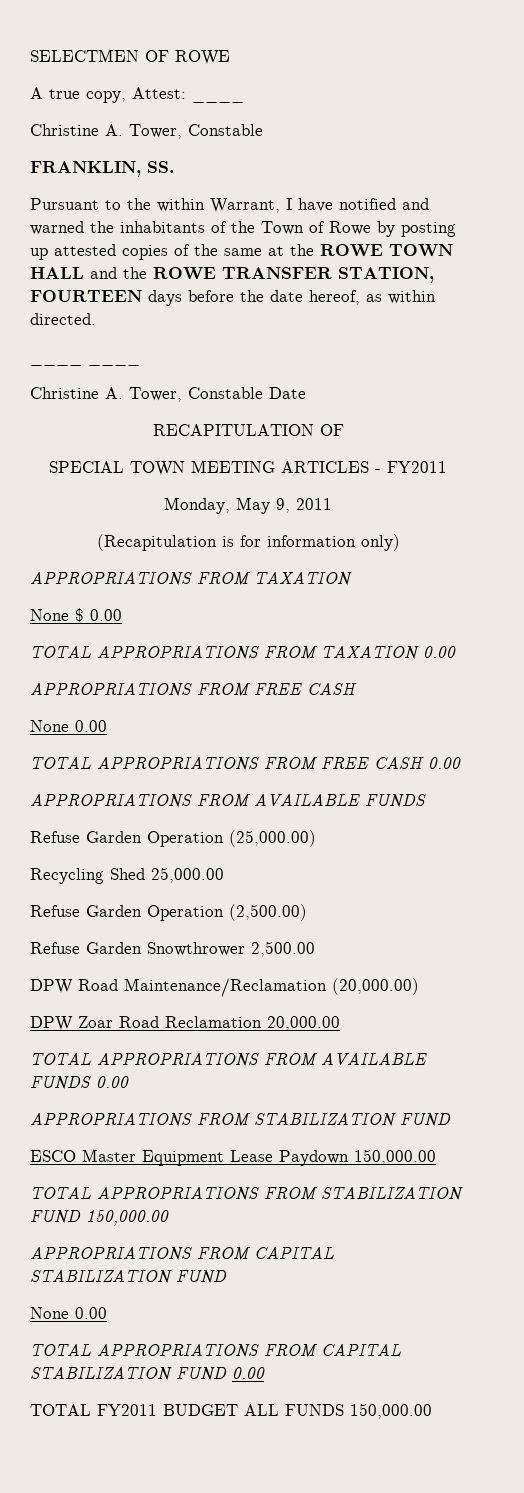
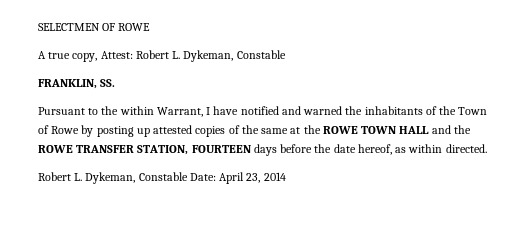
[192,99,244,103] [30,124,182,139] ____ // Christine A. Tower, -> [135,50,234,62] Robert L. Dykeman,
[30,362,140,366] [30,387,306,402] [152,424,344,436] [49,460,447,476] [164,497,332,514] [96,534,400,551] [30,572,352,586] [30,608,122,622] [30,646,456,660] [30,683,357,697] [30,720,107,732] [30,757,461,771] [30,794,426,808] [30,830,316,847] [30,867,224,884] [30,904,307,921] [30,941,315,957] [30,978,419,997] [30,1016,340,1031] [30,1053,427,1067] [30,1076,129,1090] [30,1113,451,1127] [30,1149,436,1166] [30,1187,463,1201] [30,1210,169,1226] [30,1247,334,1261] [30,1270,227,1284] [30,1307,107,1319] [30,1344,401,1358] [30,1367,265,1381] [30,1403,432,1419] ____ ____ // Christine A. Tower, Constable Date // RECAPITULATION OF // SPECIAL TOWN MEETING ARTICLES - FY2011 // Monday, May 9, 2011 // (Recapitulation is for information only) // APPROPRIATIONS FROM TAXATION // None $ 0.00 // TOTAL APPROPRIATIONS FROM TAXATION 0.00 // APPROPRIATIONS FROM FREE CASH // None 0.00 // TOTAL APPROPRIATIONS FROM FREE CASH 0.00 // APPROPRIATIONS FROM AVAILABLE FUNDS // Refuse Garden Operation (25,000.00) // Recycling Shed 25,000.00 // Refuse Garden Operation (2,500.00) // Refuse Garden Snowthrower 2,500.00 // DPW Road Maintenance/Reclamation (20,000.00) // DPW Zoar Road Reclamation 20,000.00 // TOTAL APPROPRIATIONS FROM AVAILABLE FUNDS 0.00 // APPROPRIATIONS FROM STABILIZATION FUND // ESCO Master Equipment Lease Paydown 150,000.00 // TOTAL APPROPRIATIONS FROM STABILIZATION FUND 150,000.00 // APPROPRIATIONS FROM CAPITAL STABILIZATION FUND // None 0.00 // TOTAL APPROPRIATIONS FROM CAPITAL STABILIZATION FUND 0.00 // TOTAL FY2011 BUDGET ALL FUNDS 150,000.00 -> [38,172,286,184] Robert L. Dykeman, Constable Date: April 23, 2014

